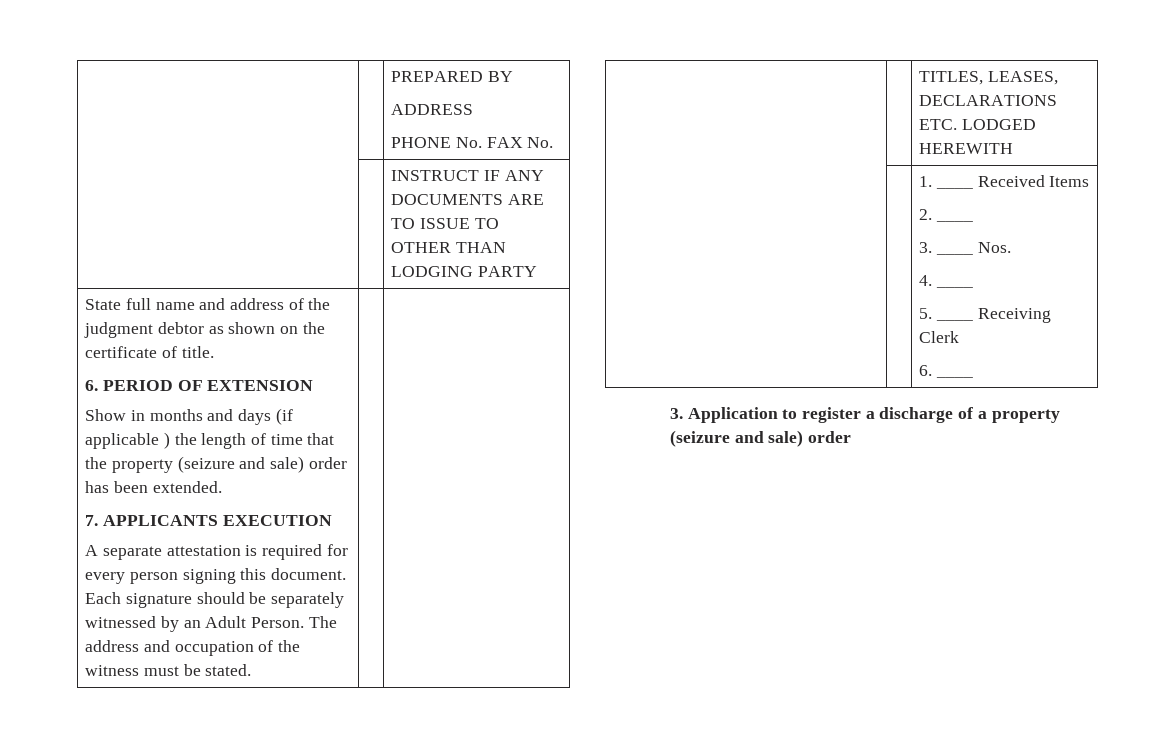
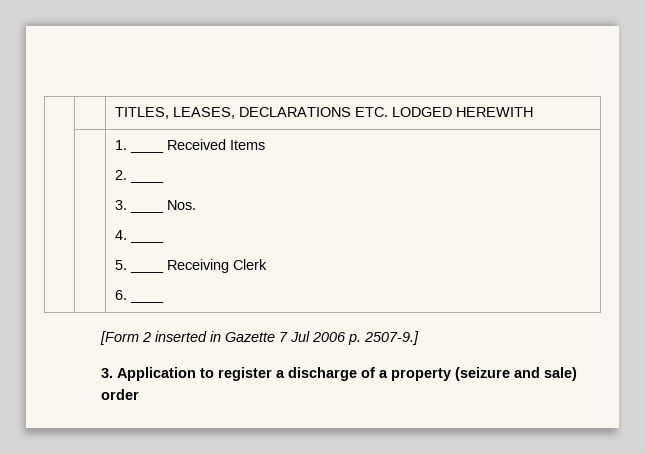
[391,71,513,82] [391,104,474,115] [391,137,554,148] [391,170,544,181] [391,194,544,205] [391,218,499,229] [391,242,506,253] [391,266,537,277] [85,298,331,310] [84,322,325,338] [85,346,214,358] [85,380,314,391] [85,408,293,425] [85,432,335,449] [85,456,347,473] [85,481,222,493] [85,515,332,526] [85,544,348,560] [85,568,347,584] [85,592,345,608] [85,616,337,632] [85,640,301,656] [85,664,252,676] | | PREPARED BY // ADDRESS // PHONE No. FAX No. // | | INSTRUCT IF ANY DOCUMENTS ARE TO ISSUE TO OTHER THAN LODGING PARTY // State full name and address of the judgment debtor as shown on the certificate of title. // 6. PERIOD OF EXTENSION // Show in months and days (if applicable ) the length of time that the property (seizure and sale) order has been extended. // 7. APPLICANTS EXECUTION // A separate attestation is required for every person signing this document. Each signature should be separately witnessed by an Adult Person. The address and occupation of the witness must be stated. | | // | -> (115, 113) |
(973, 377) none -> [99,331,419,345] // [Form 2 inserted in Gazette 7 Jul 2006 p. 2507-9.]

